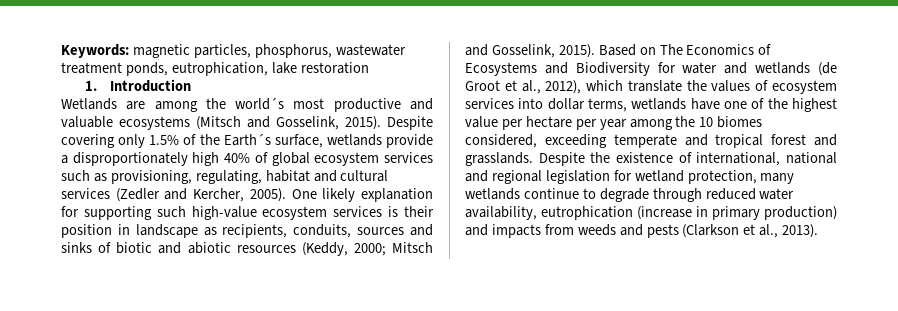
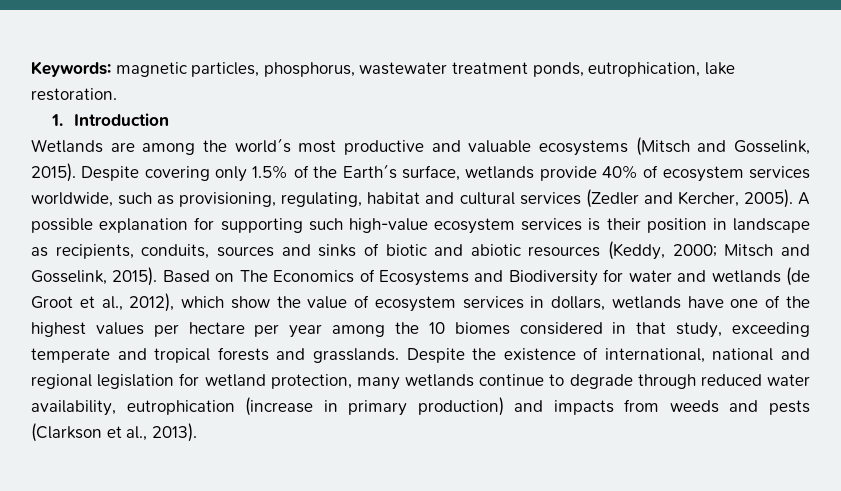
[300,62,369,74] restoration -> [31,88,117,101] restoration.
[61,152,220,166] a disproportionately high -> (597, 173) none
[271,152,434,166] global ecosystem services -> [662,166,810,182] [31,192,113,207] ecosystem services worldwide,
[291,188,356,202] One likely -> [798,192,811,205] [31,218,93,233] A possible
[627,80,837,94] [465,98,627,112] translate the values of ecosystem services into dollar terms, -> [230,295,606,312] show the value of ecosystem services in dollars,
[465,116,498,128] value -> [95,322,144,335] values
[465,134,537,148] considered, -> [519,322,723,338] considered in that study,
[771,134,807,145] forest -> [217,347,269,361] forests

